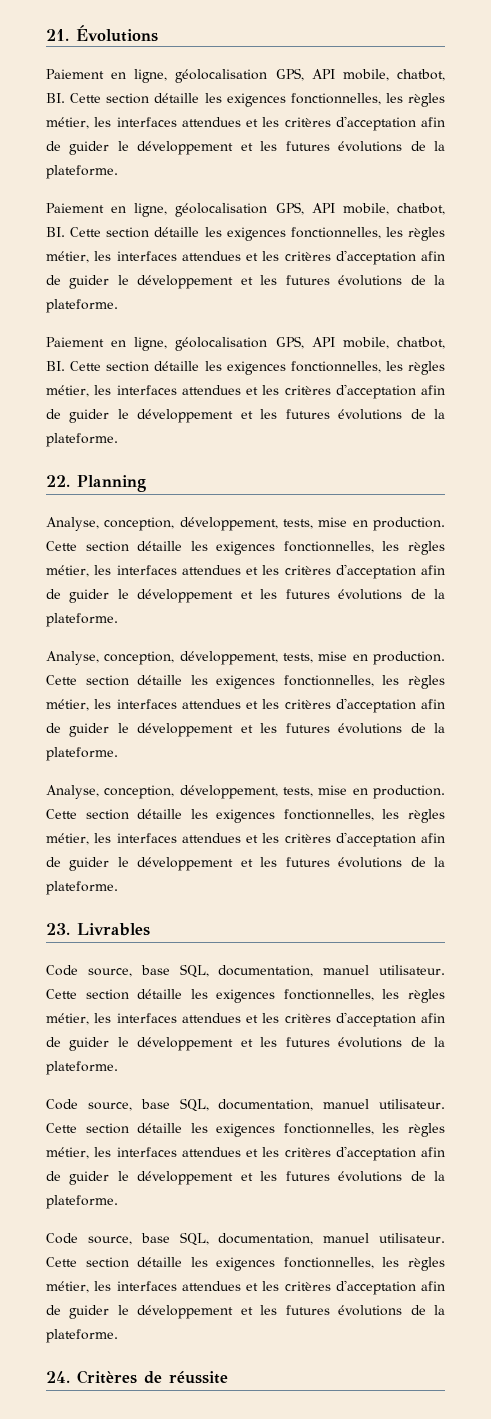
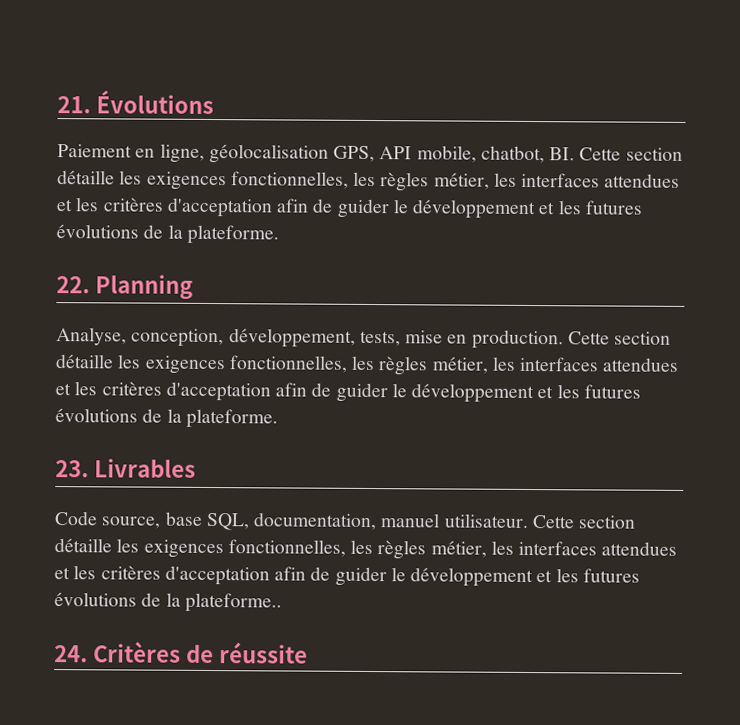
[46,202,446,217] [46,227,445,241] [46,250,445,265] [46,275,446,289] [46,299,118,313] [46,336,446,351] [46,361,445,375] [46,384,445,399] [46,409,446,423] [46,433,118,447] // Paiement en ligne, géolocalisation GPS, API mobile, chatbot, BI. Cette section détaille les exigences fonctionnelles, les règles métier, les interfaces attendues et les critères d'acceptation afin de guider le développement et les futures évolutions de la plateforme. // Paiement en ligne, géolocalisation GPS, API mobile, chatbot, BI. Cette section détaille les exigences fonctionnelles, les règles métier, les interfaces attendues et les critères d'acceptation afin de guider le développement et les futures évolutions de la plateforme. -> (279, 234) none
[46,651,445,665] [46,675,445,689] [46,698,445,713] [46,723,446,737] [46,747,118,761] [46,785,445,799] [46,809,445,823] [46,832,445,847] [46,857,446,871] [46,881,118,895] // Analyse, conception, développement, tests, mise en production. Cette section détaille les exigences fonctionnelles, les règles métier, les interfaces attendues et les critères d'acceptation afin de guider le développement et les futures évolutions de la plateforme. // Analyse, conception, développement, tests, mise en production. Cette section détaille les exigences fonctionnelles, les règles métier, les interfaces attendues et les critères d'acceptation afin de guider le développement et les futures évolutions de la plateforme. -> (278, 418) none
[46,1061,118,1075] [46,1098,445,1112] [46,1123,445,1137] [46,1146,445,1161] [46,1171,446,1185] [46,1195,118,1209] [46,1232,445,1246] [46,1257,445,1271] [46,1280,445,1295] [46,1305,446,1319] [46,1329,118,1343] plateforme. // Code source, base SQL, documentation, manuel utilisateur. Cette section détaille les exigences fonctionnelles, les règles métier, les interfaces attendues et les critères d'acceptation afin de guider le développement et les futures évolutions de la plateforme. // Code source, base SQL, documentation, manuel utilisateur. Cette section détaille les exigences fonctionnelles, les règles métier, les interfaces attendues et les critères d'acceptation afin de guider le développement et les futures évolutions de la plateforme. -> [184,592,282,613] plateforme..

